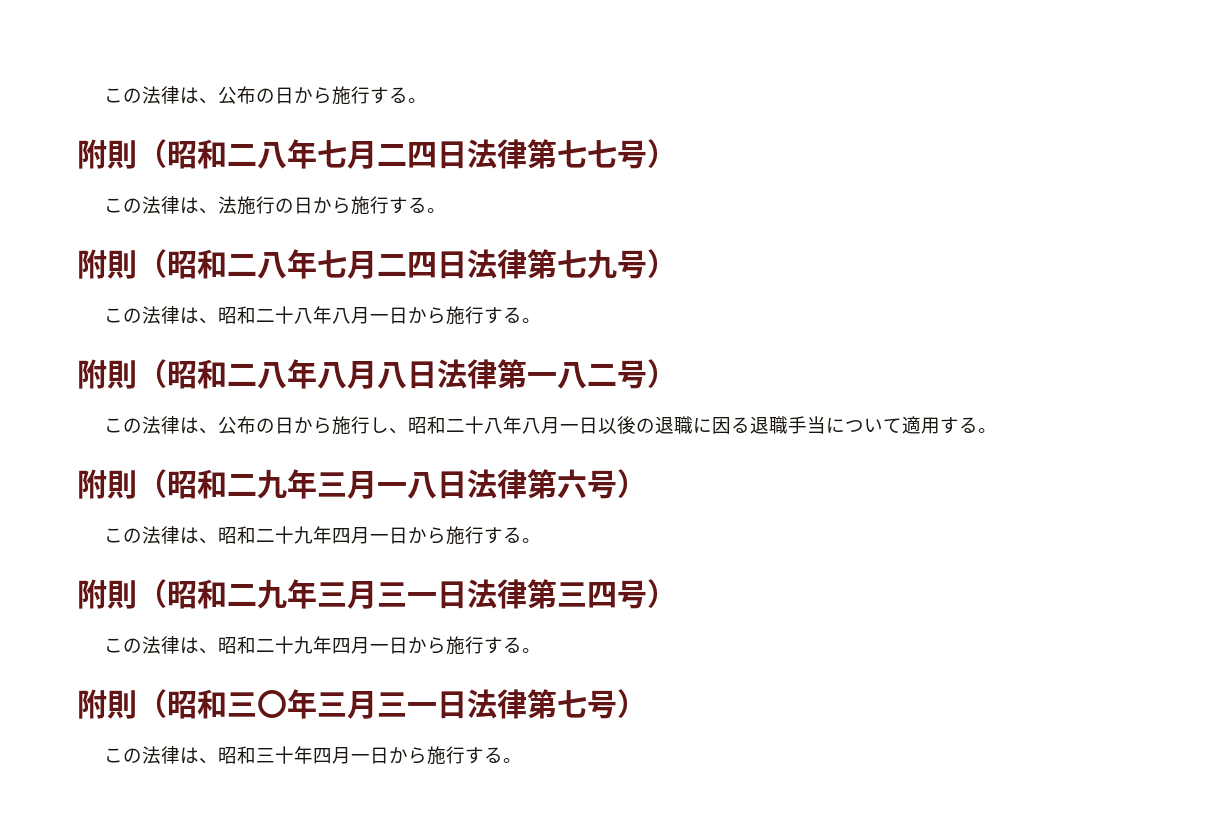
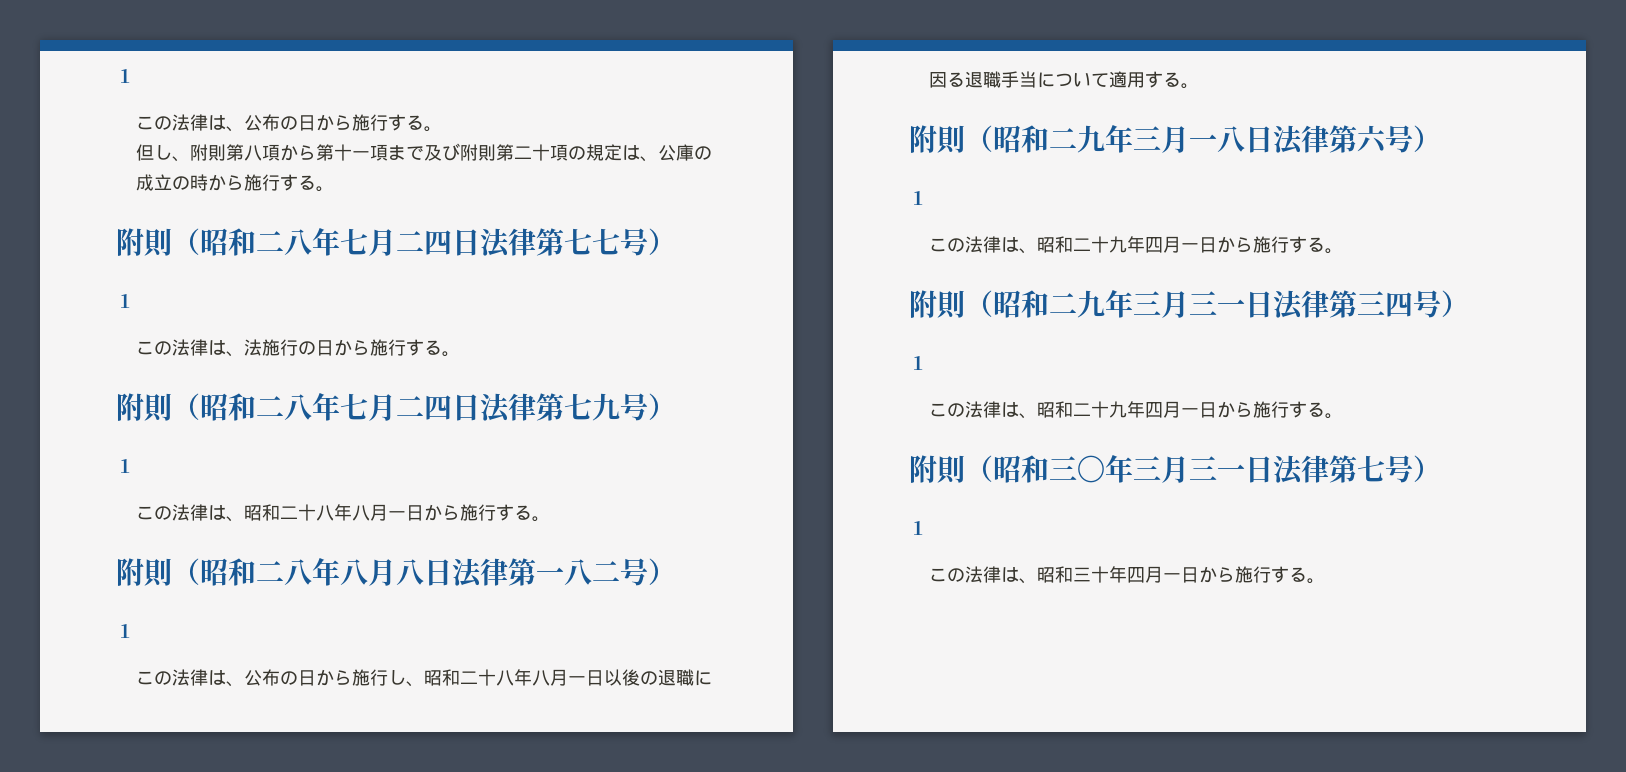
(103, 95) none -> [116,69,134,83] １ //
(427, 100) none -> [136,143,713,162] [136,174,335,192] // 但し、附則第八項から第十一項まで及び附則第二十項の規定は、公庫の成立の時から施行する。
(677, 153) none -> [116,294,134,308] // １
(677, 263) none -> [116,459,134,473] // １
(677, 373) none -> [116,624,134,638] // １
(647, 483) none -> [909,191,927,205] // １
(677, 593) none -> [909,356,927,370] // １
(647, 703) none -> [909,521,927,535] // １

